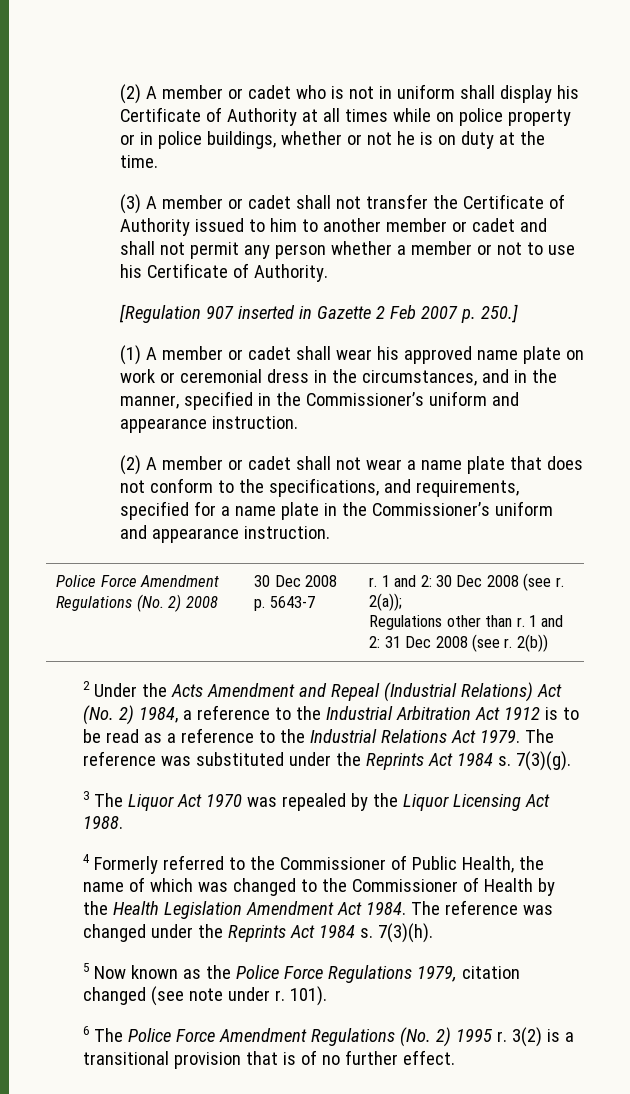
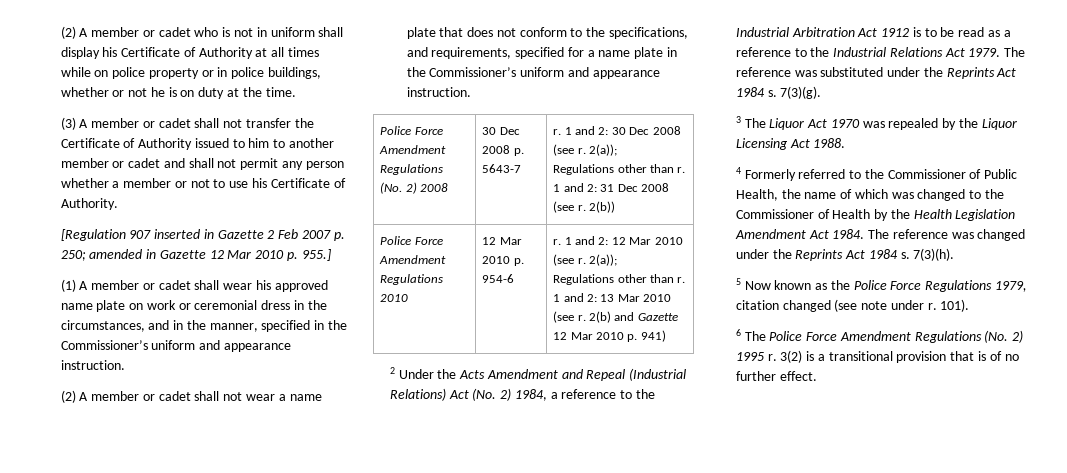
[480,304,518,323] 250.] -> [60,249,331,261] 250; amended in Gazette 12 Mar 2010 p. 955.]
(548, 643) none -> [380,236,443,245] [379,255,447,264] [380,274,444,285] [380,294,409,302] [482,237,522,245] [482,256,524,266] [482,274,515,283] [553,236,683,245] [553,254,618,266] [553,274,686,285] [553,293,672,302] [553,311,678,323] [553,330,666,342] // Police Force Amendment Regulations 2010 | 12 Mar 2010 p. 954-6 | r. 1 and 2: 12 Mar 2010 (see r. 2(a)); // Regulations other than r. 1 and 2: 13 Mar 2010 (see r. 2(b) and Gazette 12 Mar 2010 p. 941)

